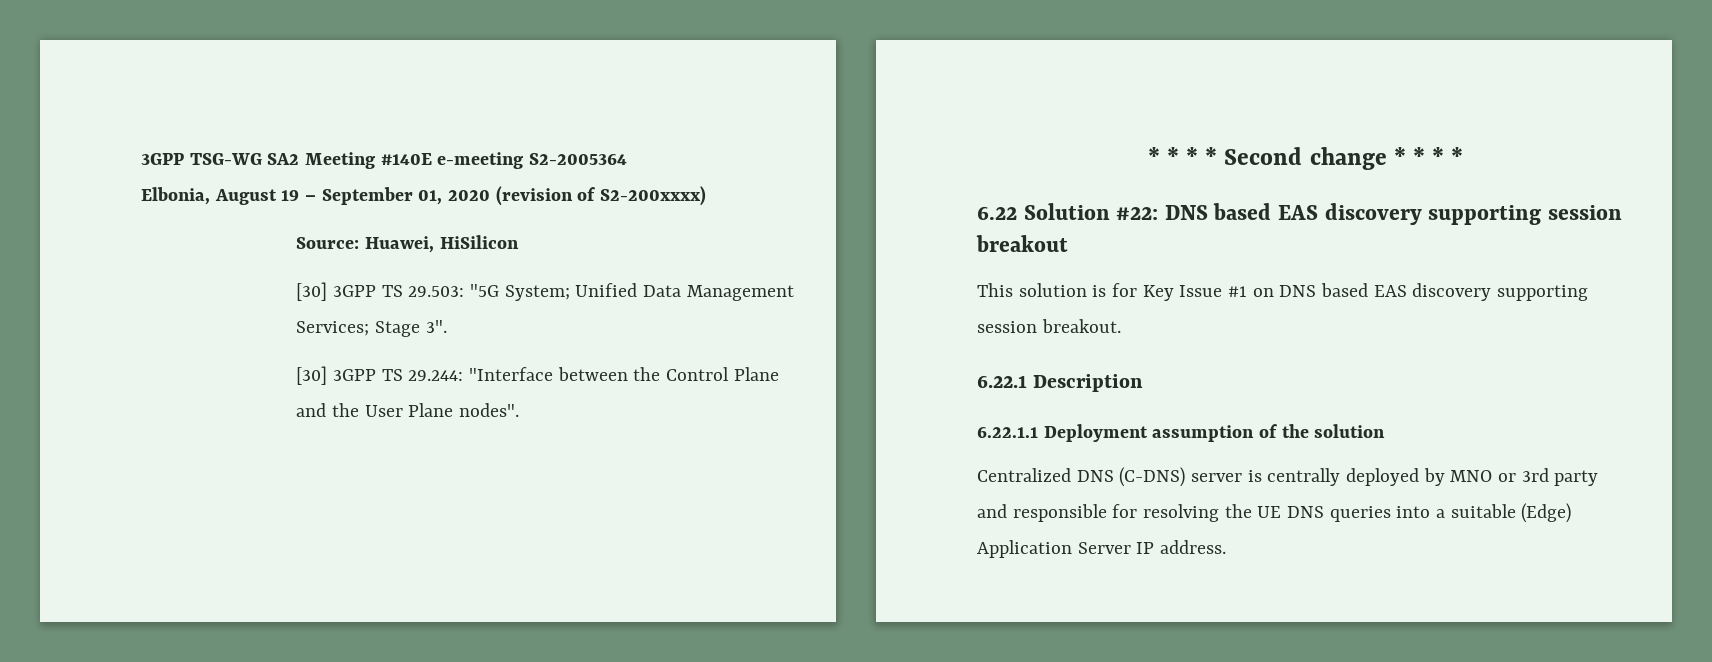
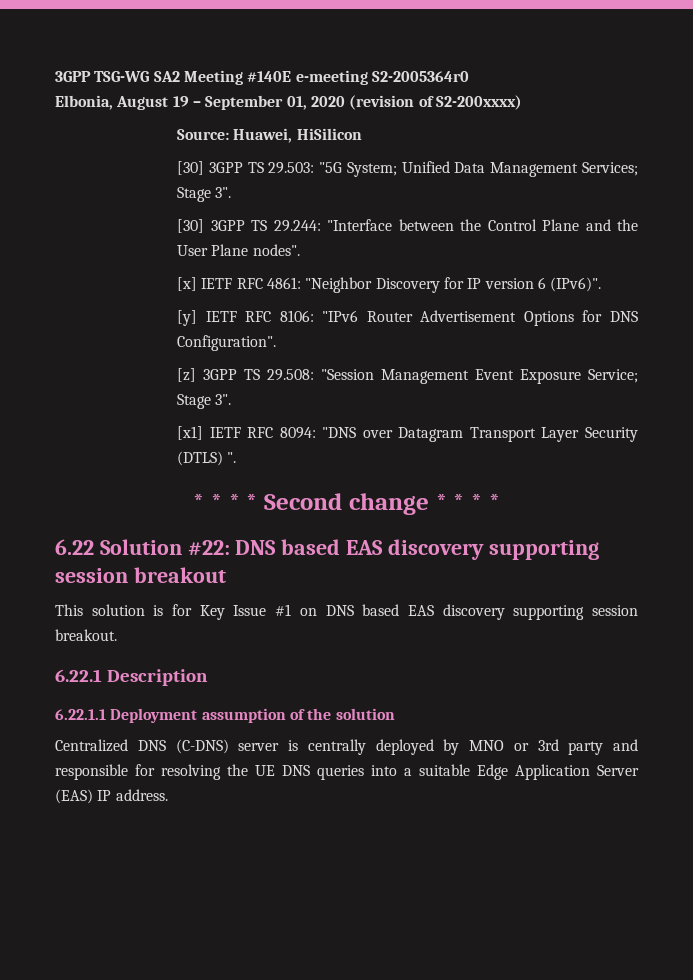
[529,153,628,165] S2-2005364 -> [371,71,469,82] S2-2005364r0
(520, 410) none -> [177,277,602,293] [177,310,638,326] [177,335,277,351] [177,368,639,384] [177,394,232,409] [177,426,638,442] [177,451,237,466] // [x] IETF RFC 4861: "Neighbor Discovery for IP version 6 (IPv6)". // [y] IETF RFC 8106: "IPv6 Router Advertisement Options for DNS Configuration". // [z] 3GPP TS 29.508: "Session Management Event Exposure Service; Stage 3". // [x1] IETF RFC 8094: "DNS over Datagram Transport Layer Security (DTLS) ".
[1521,503,1572,523] (Edge) -> [477,764,508,780] Edge
(1131, 548) none -> [55,789,93,804] (EAS)

